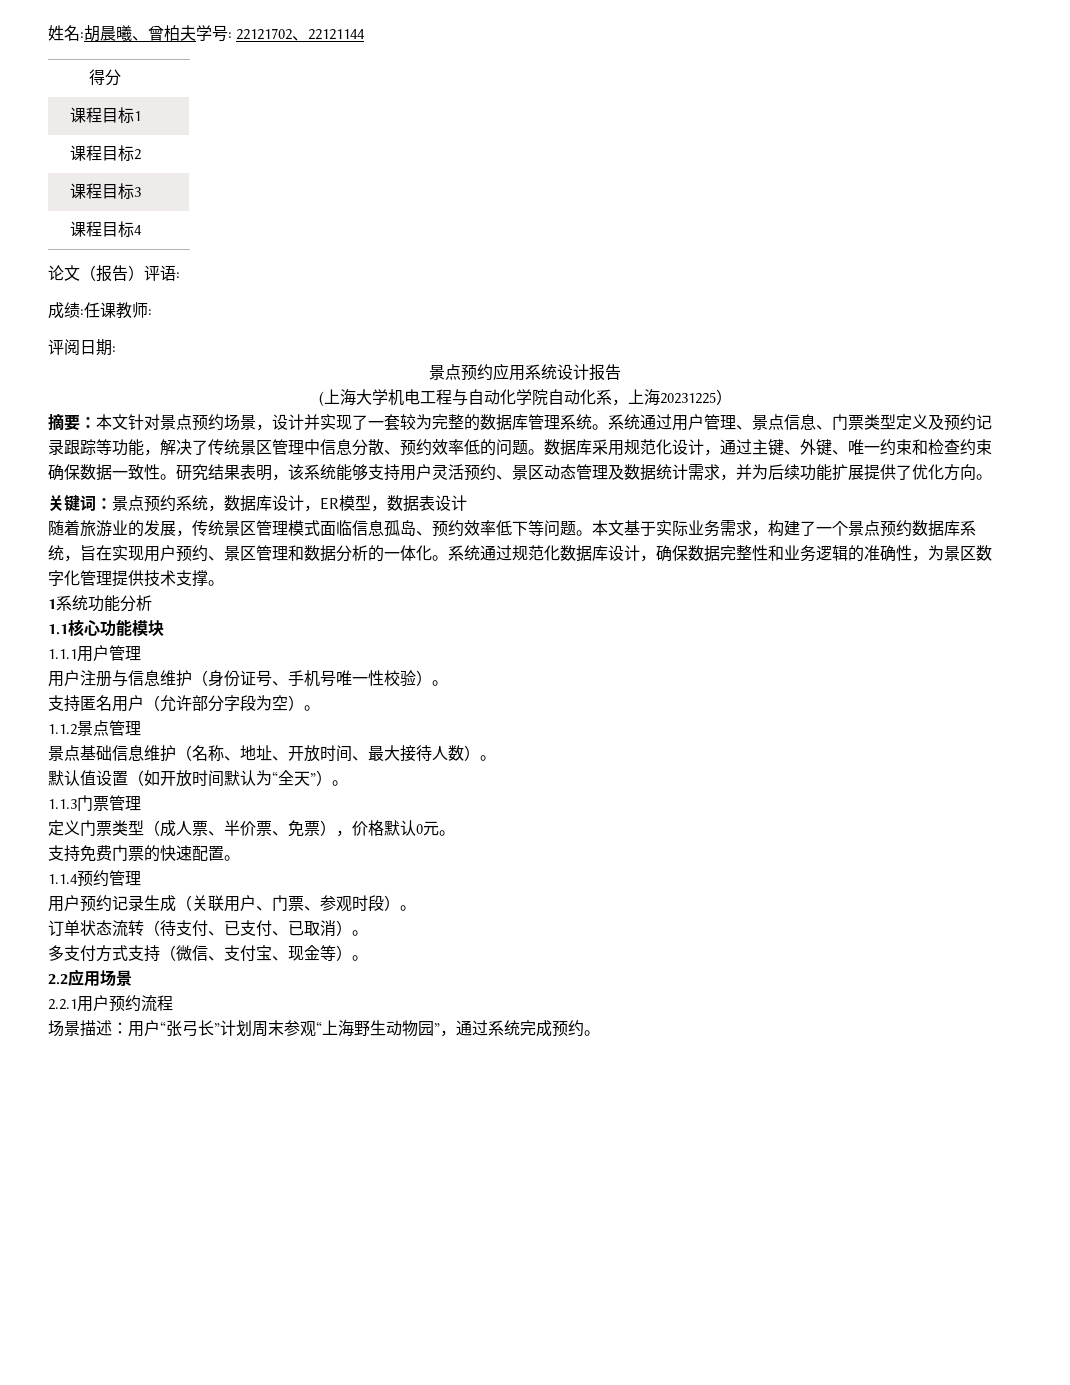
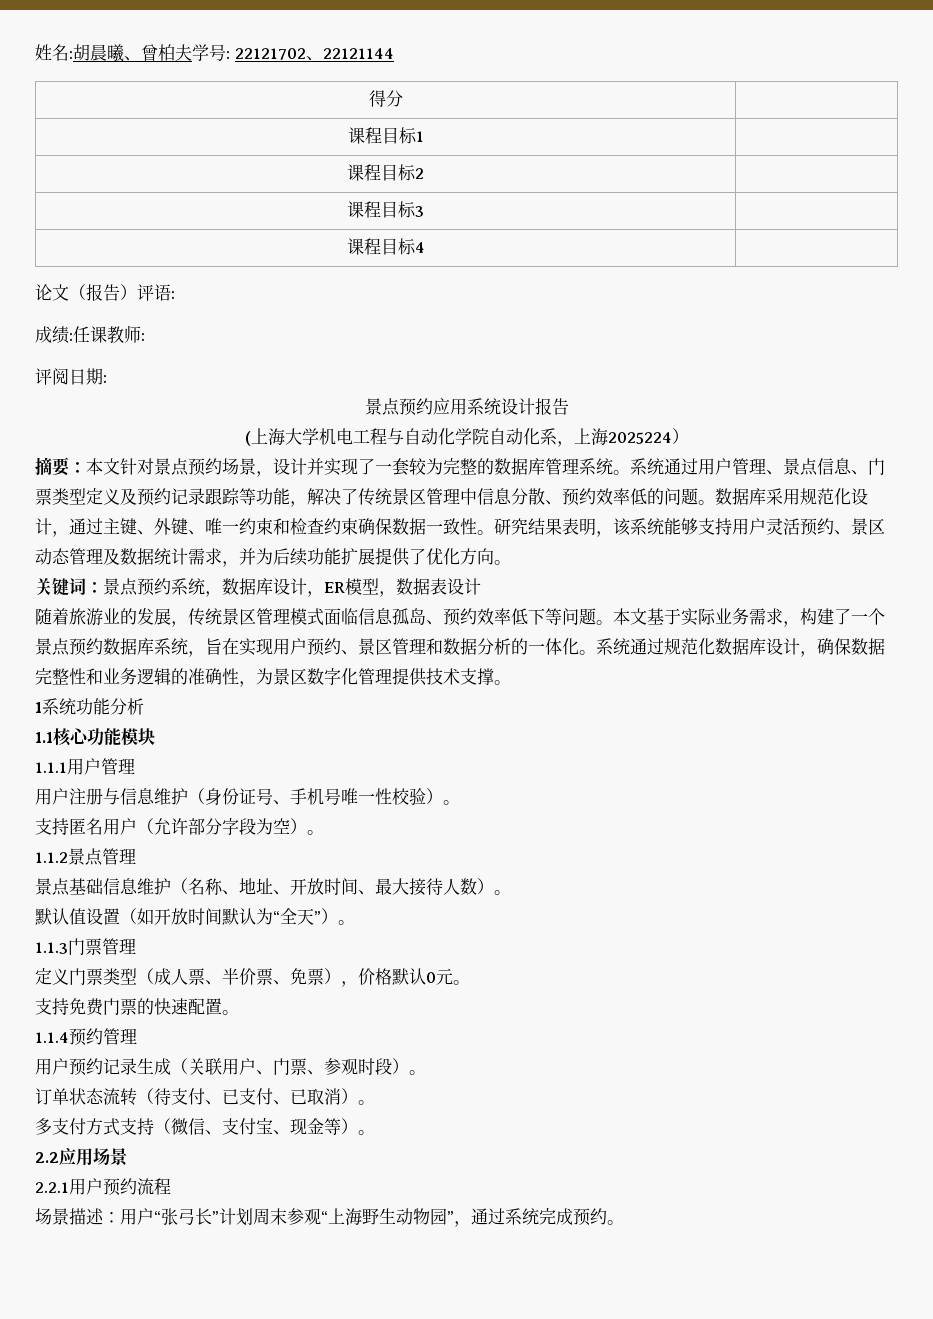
[659,392,716,404] 20231225 -> [607,432,672,444] 2025224

